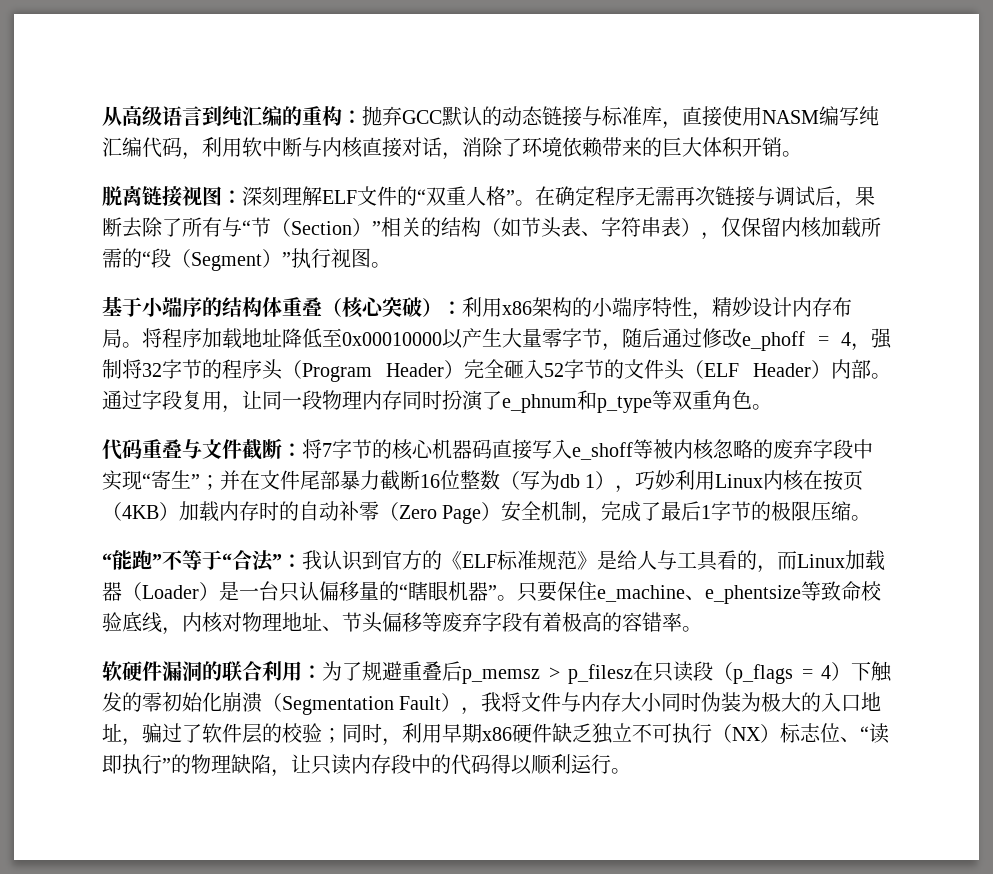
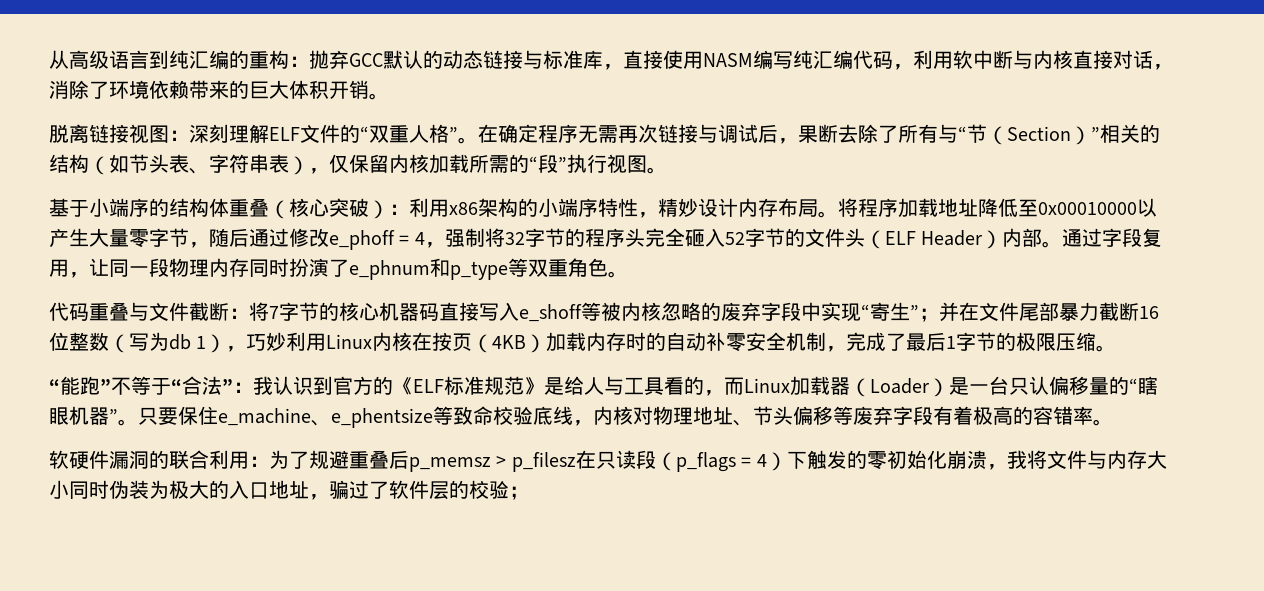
[171,249,282,271] （Segment） -> (558, 163) none
[282,360,464,382] （Program Header） -> (645, 237) none
[379,502,502,524] （Zero Page） -> (747, 342) none
[262,693,462,715] （Segmentation Fault） -> (987, 459) none
[342,723,889,746] [102,754,631,777] 同时，利用早期x86硬件缺乏独立不可执行（NX）标志位、“读即执行”的物理缺陷，让只读内存段中的代码得以顺利运行。 -> (529, 493) none

